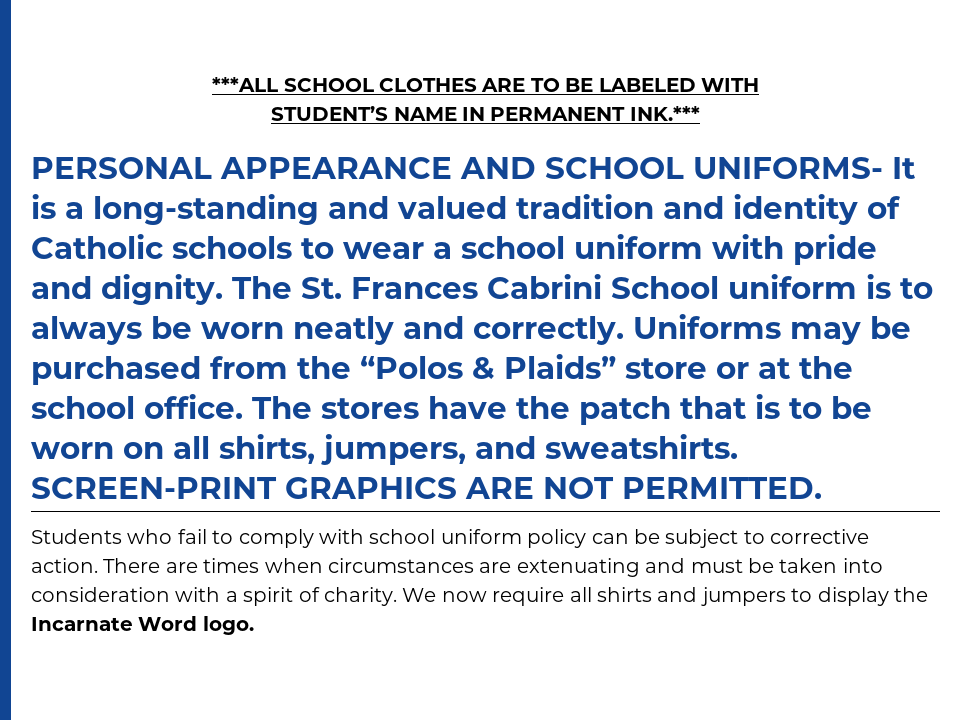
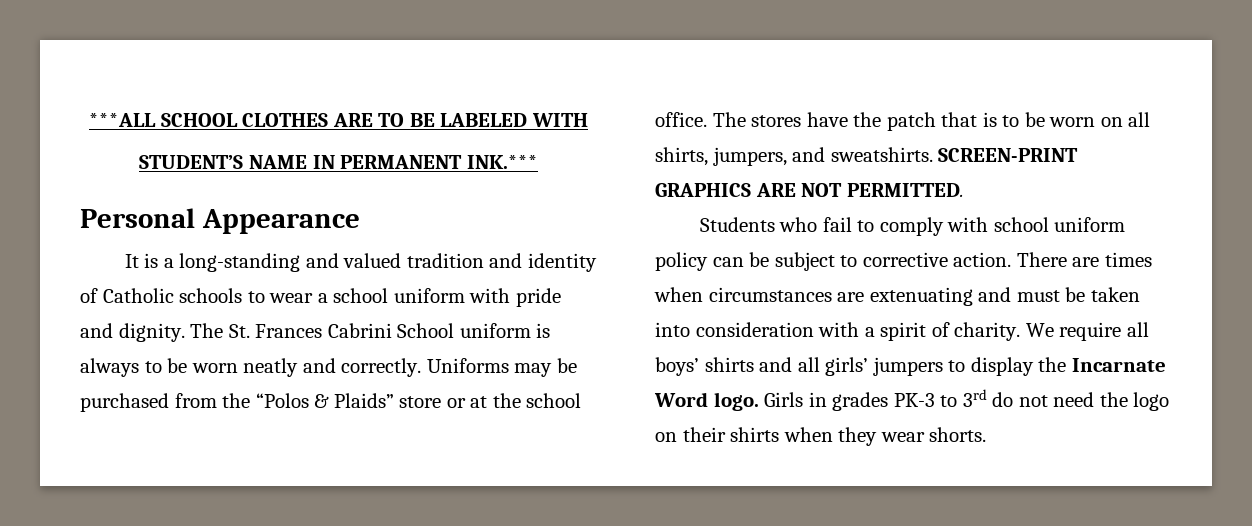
[31,157,883,179] PERSONAL APPEARANCE AND SCHOOL UNIFORMS- -> [80,208,360,234] Personal Appearance //
[900,278,933,299] [31,316,142,345] to always -> [80,358,162,377] always to
[441,591,487,602] now -> (1054, 330) none
(592, 594) none -> [655,357,699,376] boys’
(698, 594) none -> [797,357,869,376] all girls’
(254, 625) none -> [764,389,1170,411] [655,427,987,446] Girls in grades PK-3 to 3rd do not need the logo on their shirts when they wear shorts.

